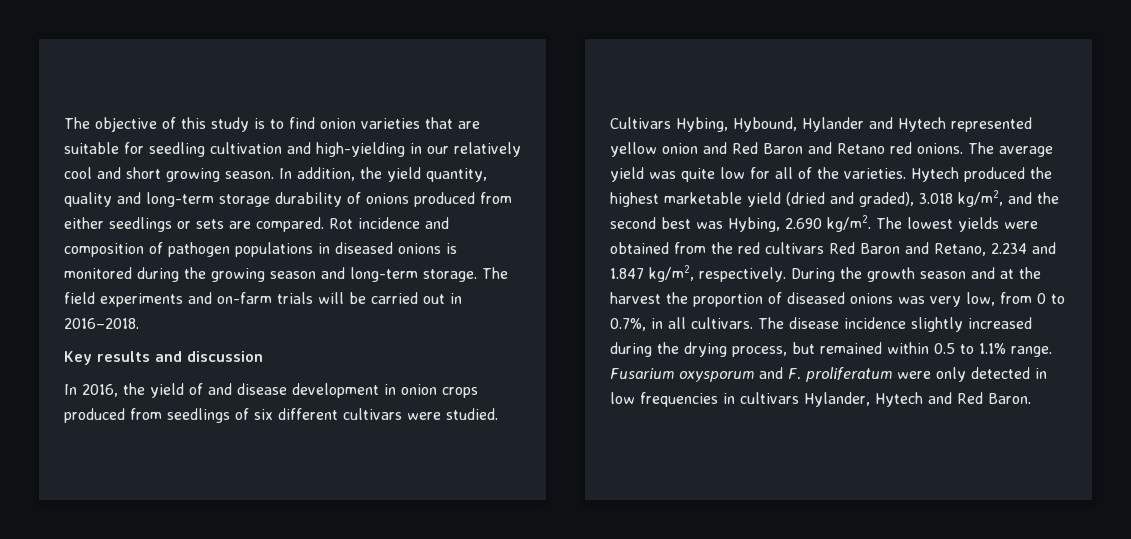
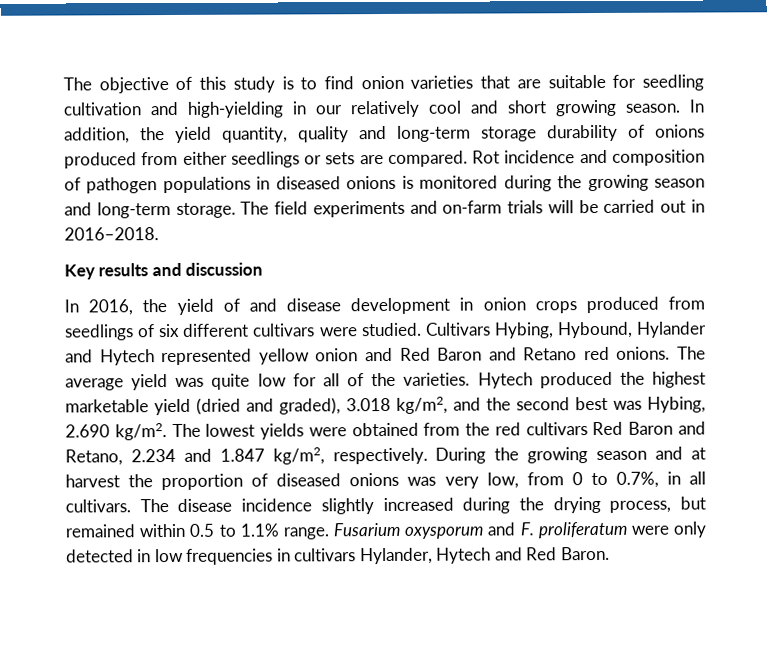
[867,267,915,282] growth -> [527,447,589,464] growing
[1019,267,1041,279] the -> (706, 453) none

